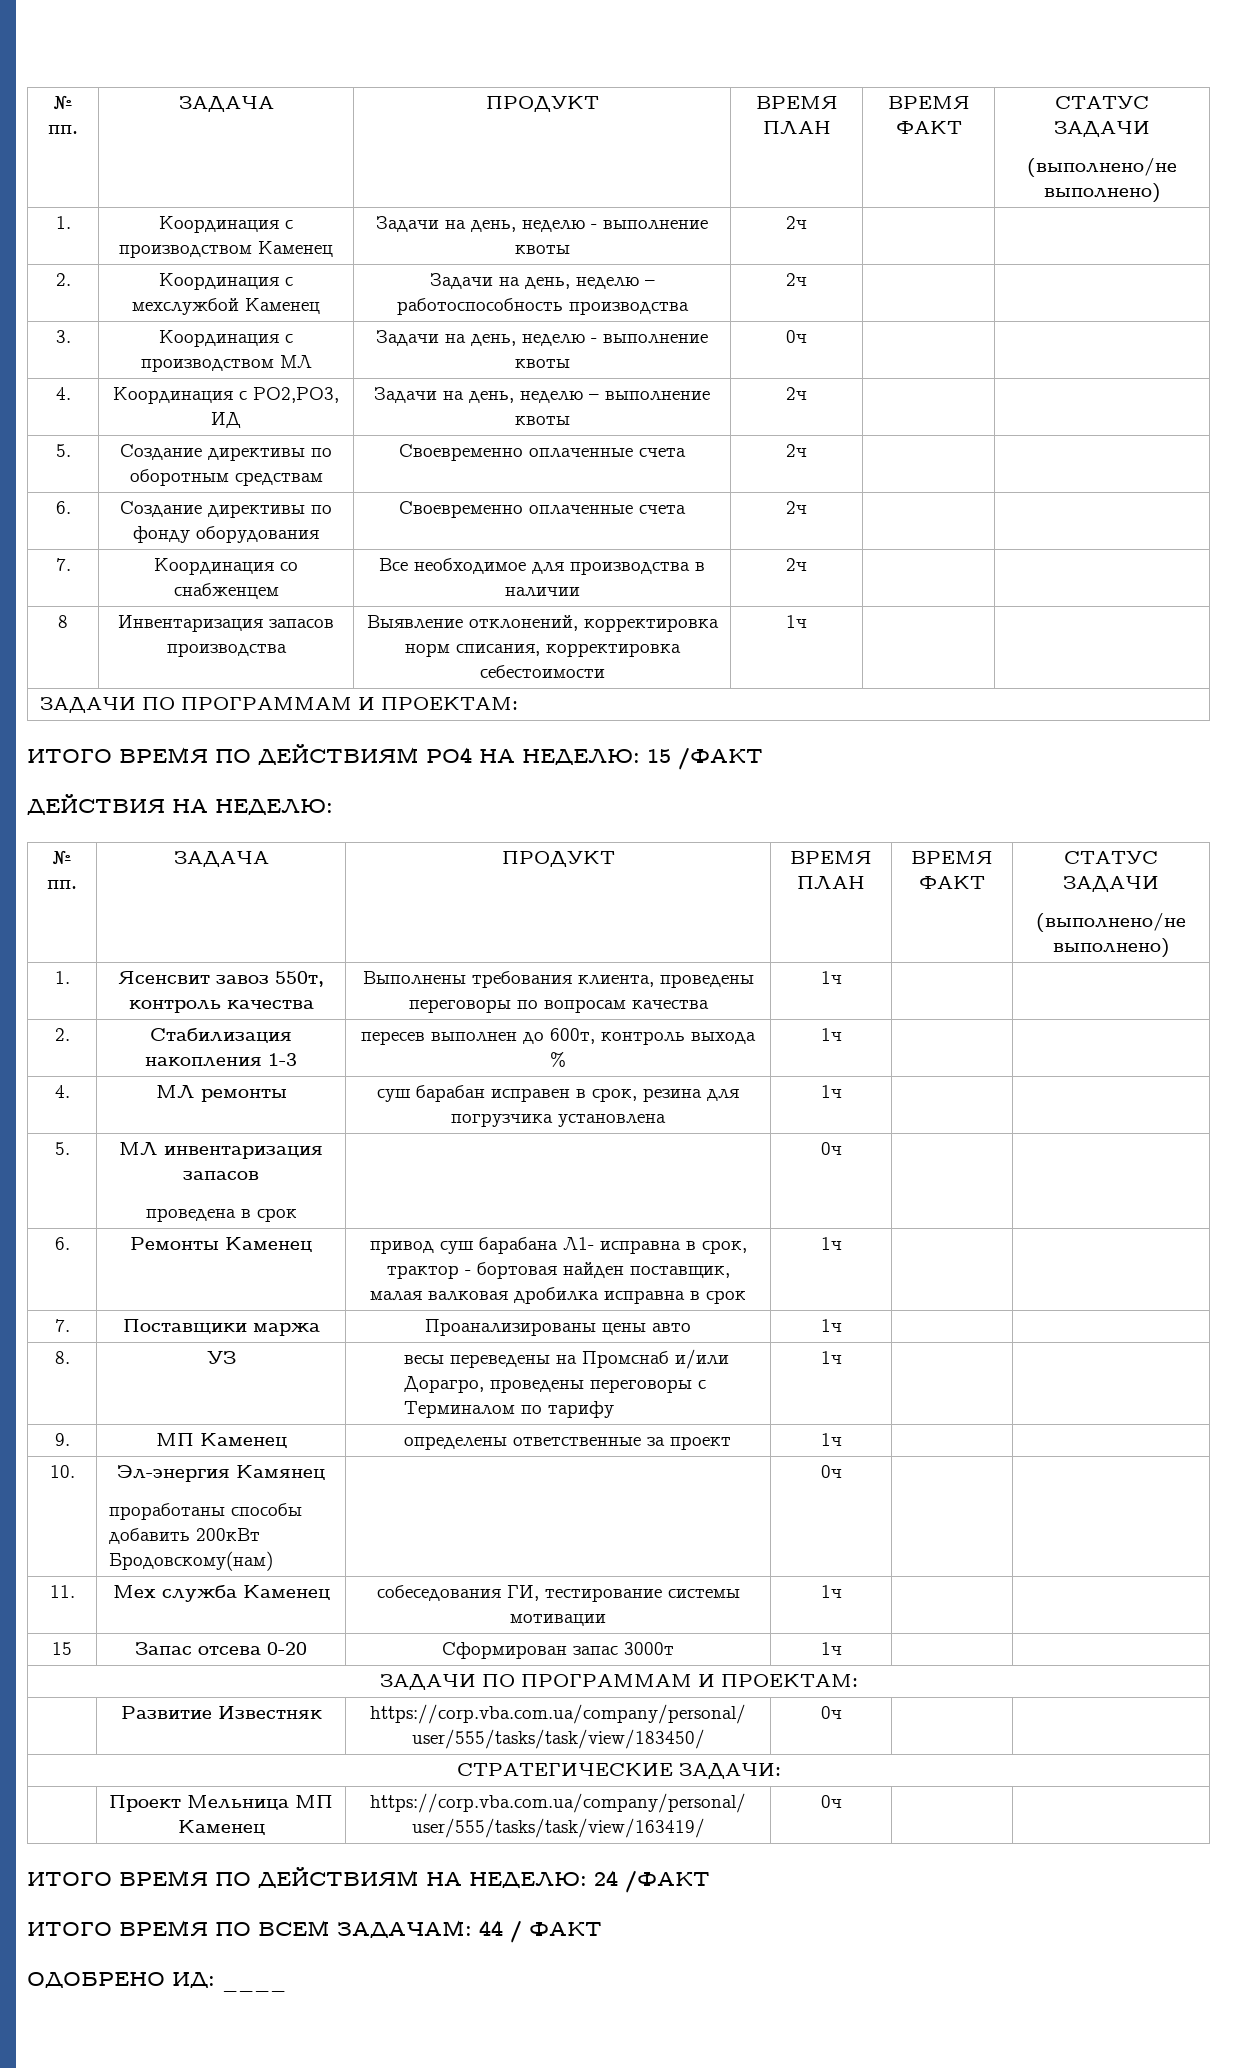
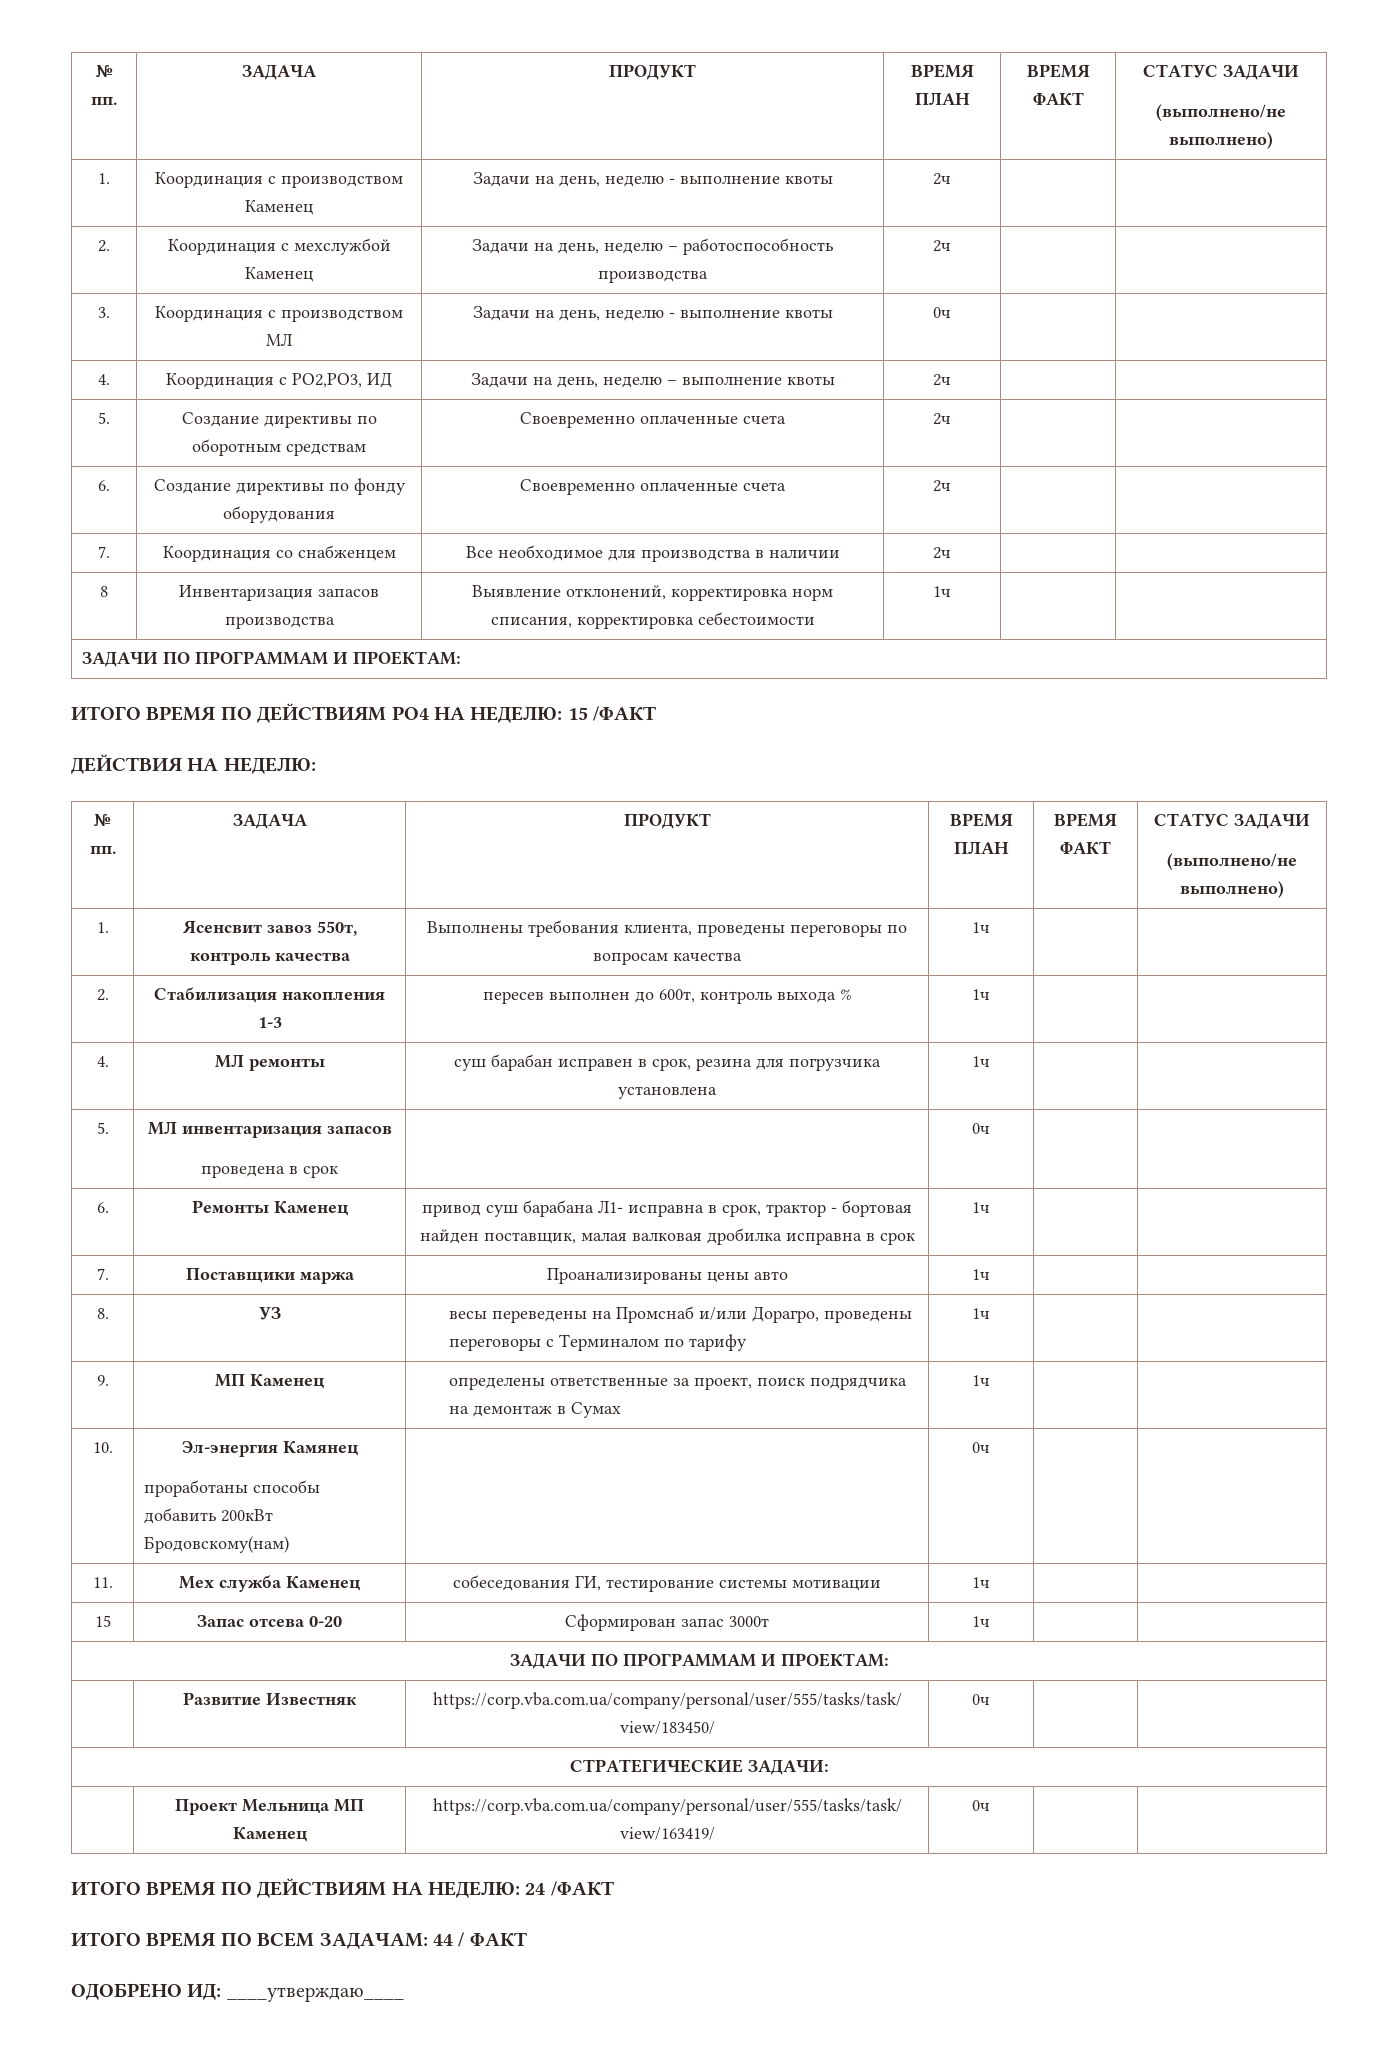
[670,1436,732,1450] проект -> [693,1377,907,1390] [448,1402,621,1418] проект, поиск подрядчика на демонтаж в Сумах
[222,1986,286,1992] ____ -> [226,1987,404,2002] ____утверждаю____

